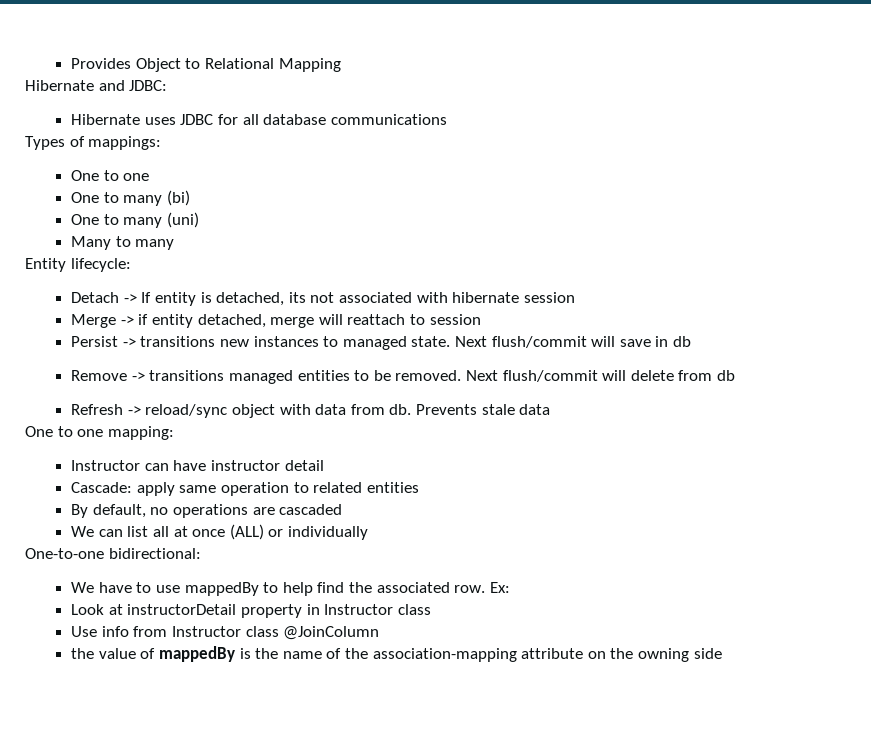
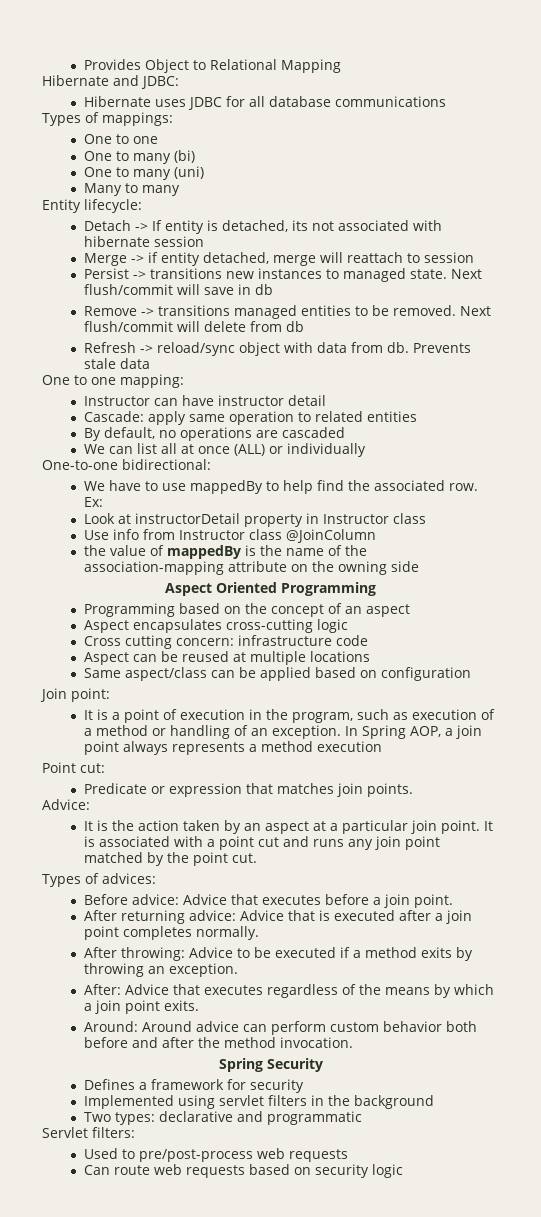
(722, 653) none -> [165,582,376,596] [83,603,410,617] [83,619,348,633] [83,635,368,649] [83,651,370,665] [83,667,471,681] [40,688,110,702] [83,709,495,723] [83,725,482,739] [83,741,382,755] [42,762,105,773] [83,783,413,797] [42,799,90,810] [83,820,493,834] [83,836,440,850] [83,852,257,866] [42,873,156,887] [83,894,453,908] [83,910,472,924] [83,926,259,940] [83,947,473,961] [83,963,238,977] [83,984,494,998] [83,1000,199,1014] [83,1021,477,1035] [83,1037,353,1048] [218,1058,323,1072] [83,1079,304,1093] [83,1095,434,1109] [83,1111,362,1125] [42,1127,135,1138] [83,1148,348,1162] [83,1164,403,1178] // Aspect Oriented Programming // Programming based on the concept of an aspect // Aspect encapsulates cross-cutting logic // Cross cutting concern: infrastructure code // Aspect can be reused at multiple locations // Same aspect/class can be applied based on configuration // Join point: // It is a point of execution in the program, such as execution of a method or handling of an exception. In Spring AOP, a join point always represents a method execution // Point cut: // Predicate or expression that matches join points. // Advice: // It is the action taken by an aspect at a particular join point. It is associated with a point cut and runs any join point matched by the point cut. // Types of advices: // Before advice: Advice that executes before a join point. // After returning advice: Advice that is executed after a join point completes normally. // After throwing: Advice to be executed if a method exits by throwing an exception. // After: Advice that executes regardless of the means by which a join point exits. // Around: Around advice can perform custom behavior both before and after the method invocation. // Spring Security // Defines a framework for security // Implemented using servlet filters in the background // Two types: declarative and programmatic // Servlet filters: // Used to pre/post-process web requests // Can route web requests based on security logic

